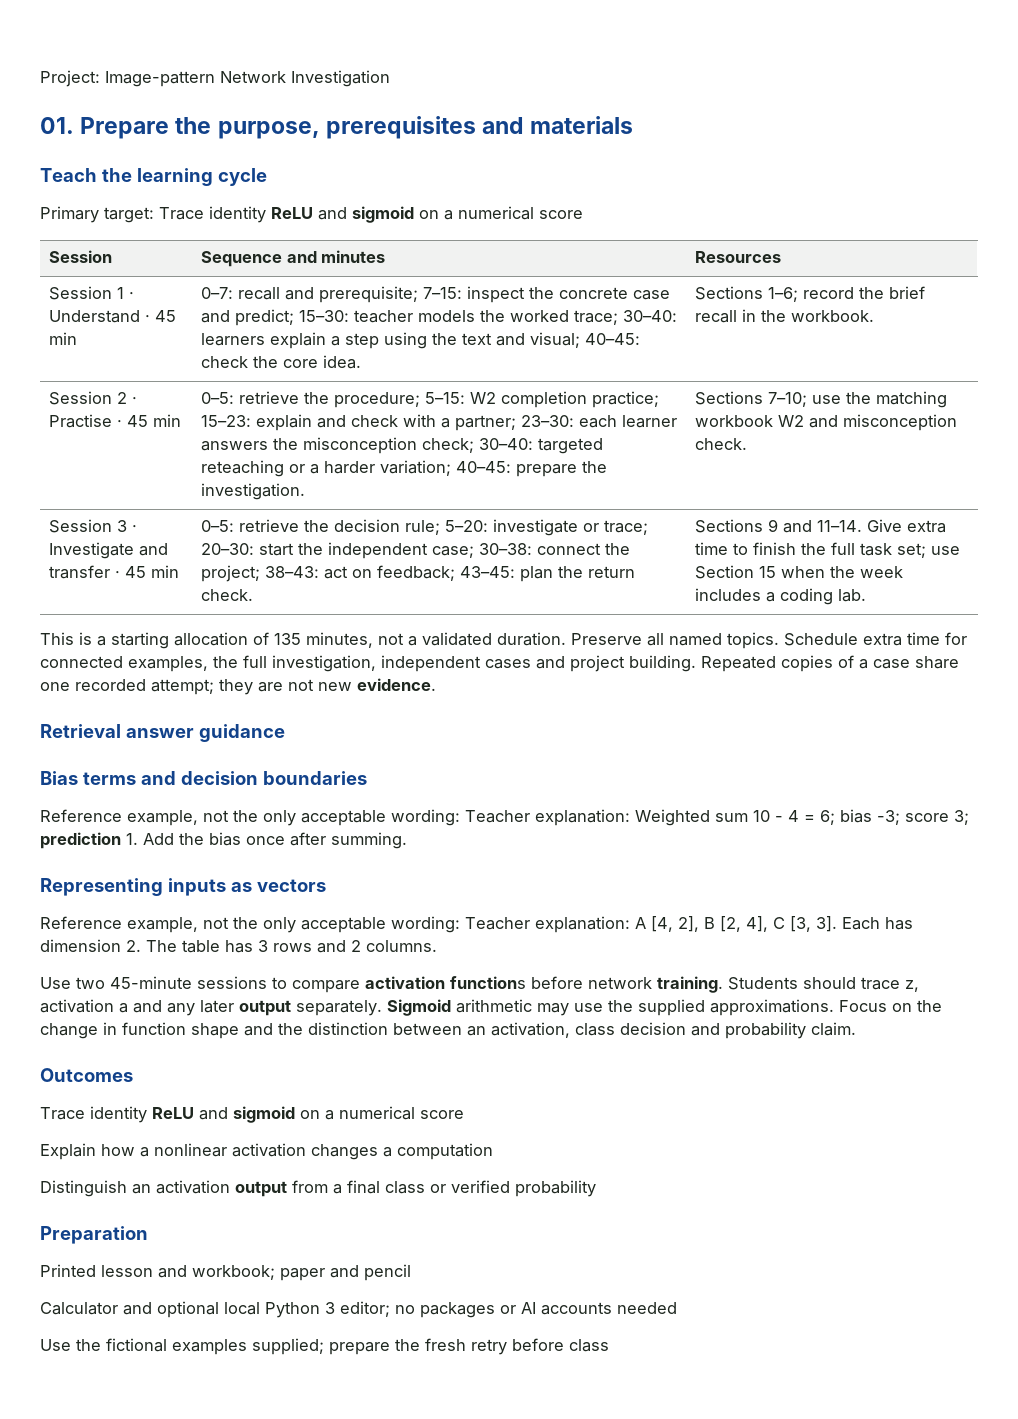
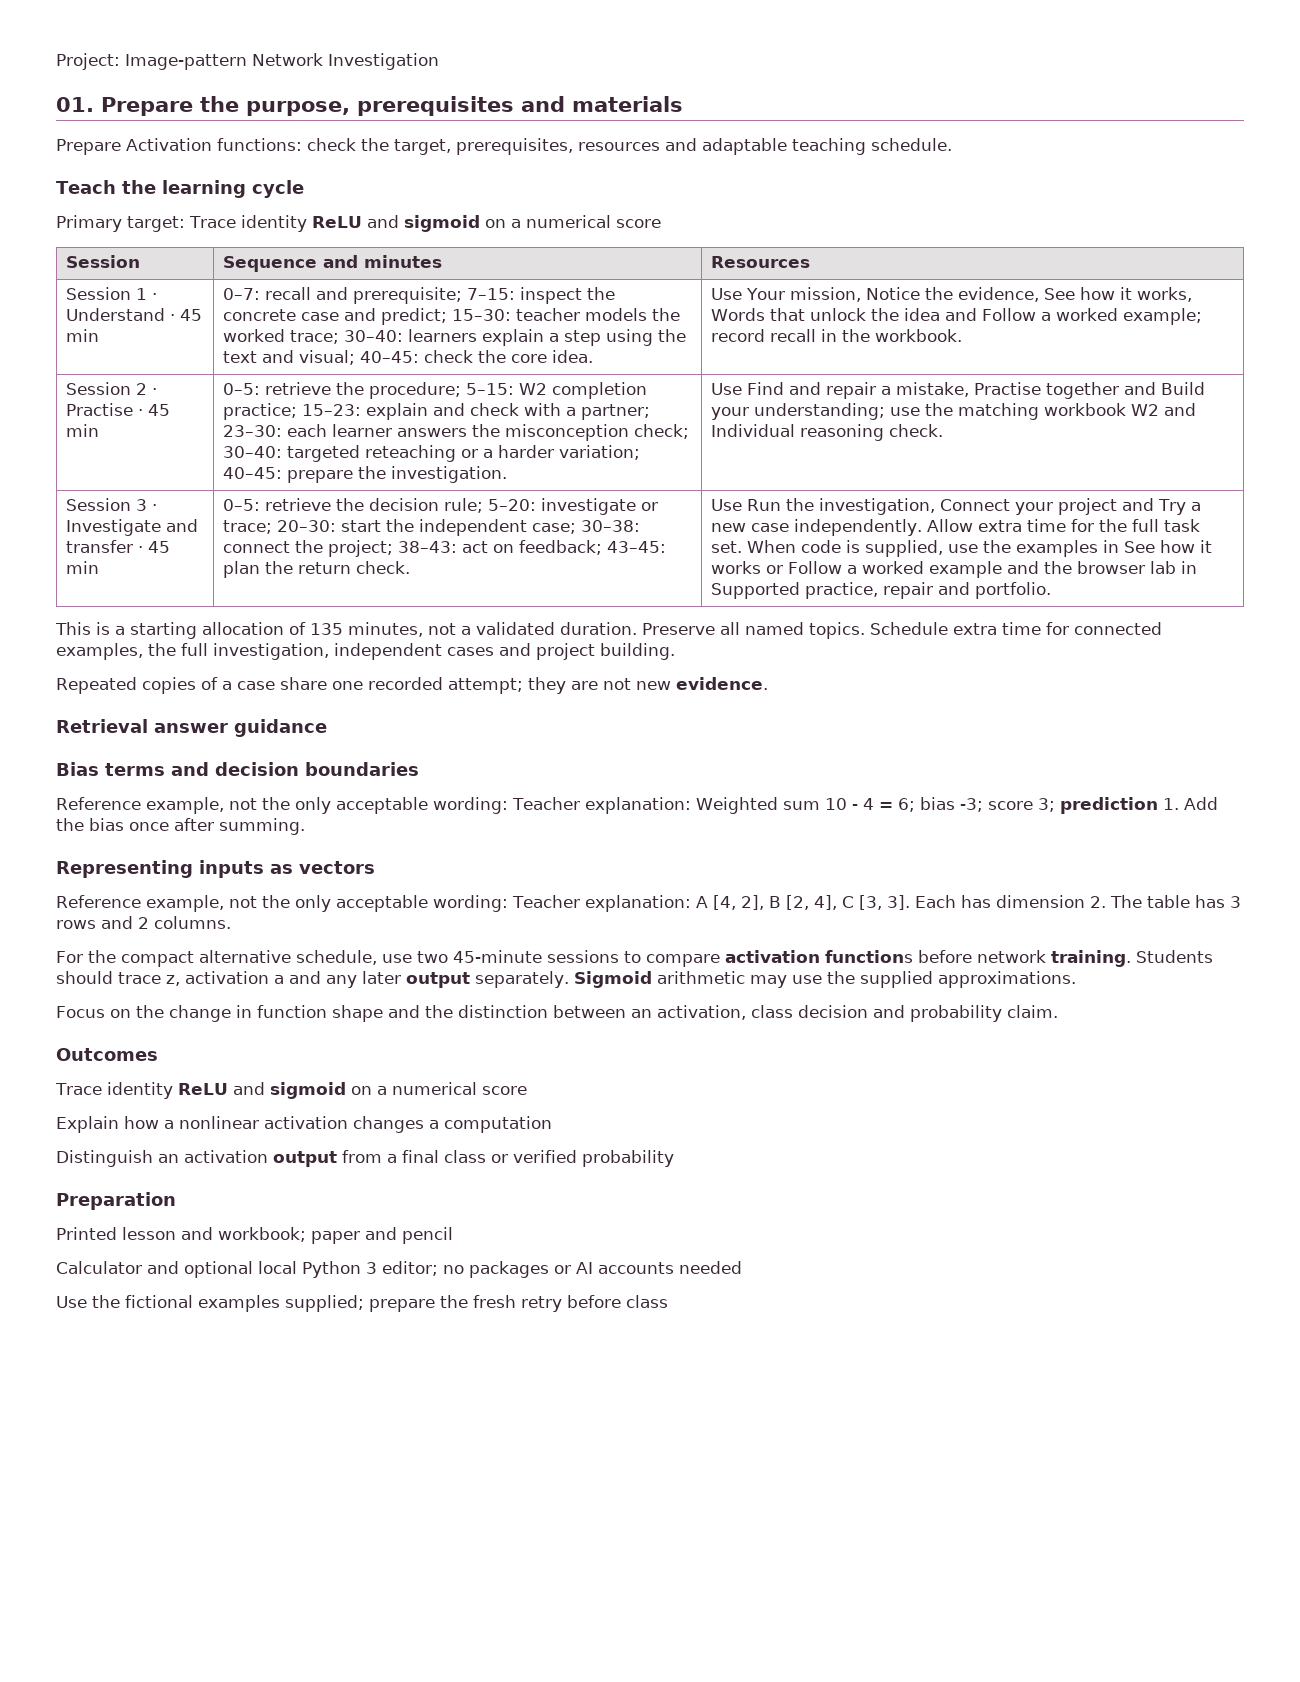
(634, 125) none -> [56,138,952,155] // Prepare Activation functions: check the target, prerequisites, resources and adaptable teaching schedule.
[695,286,926,302] Sections 1–6; record the brief -> [711,287,1193,302] [711,308,1203,325] [711,329,766,342] Use Your mission, Notice the evidence, See how it works, Words that unlock the idea and Follow a worked example; record
[695,391,808,407] Sections 7–10; -> [711,382,1206,399] [711,403,886,420] Use Find and repair a mistake, Practise together and Build your understanding;
[843,414,958,431] misconception -> [711,424,885,441] Individual reasoning
[695,519,947,533] [695,542,961,558] [695,565,904,579] [695,588,867,605] Sections 9 and 11–14. Give extra time to finish the full task set; use Section 15 when the week includes a coding lab. -> [711,498,1202,515] [711,519,1201,536] [711,540,1213,557] [711,561,1198,578] [711,582,1052,599] Use Run the investigation, Connect your project and Try a new case independently. Allow extra time for the full task set. When code is supplied, use the examples in See how it works or Follow a worked example and the browser lab in Supported practice, repair and portfolio.
(696, 663) none -> (675, 651) //
[40,977,71,989] Use -> [56,950,412,967] For the compact alternative schedule, use
(834, 1007) none -> (1076, 979) //

